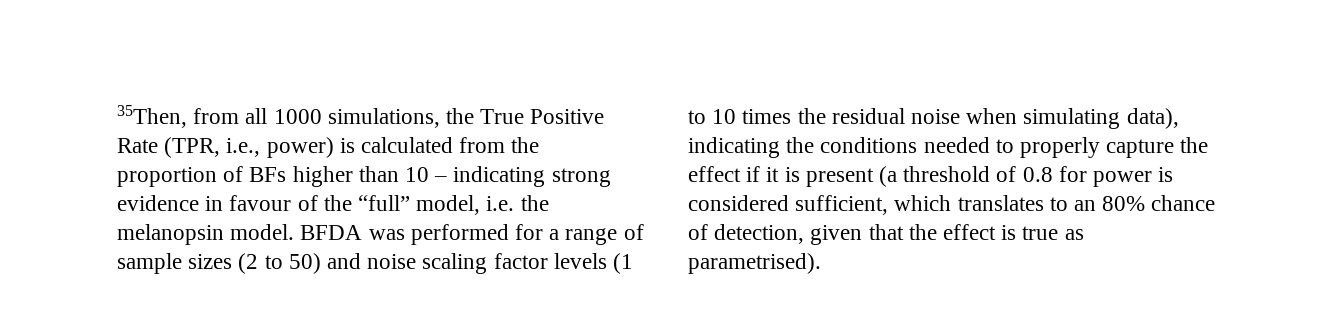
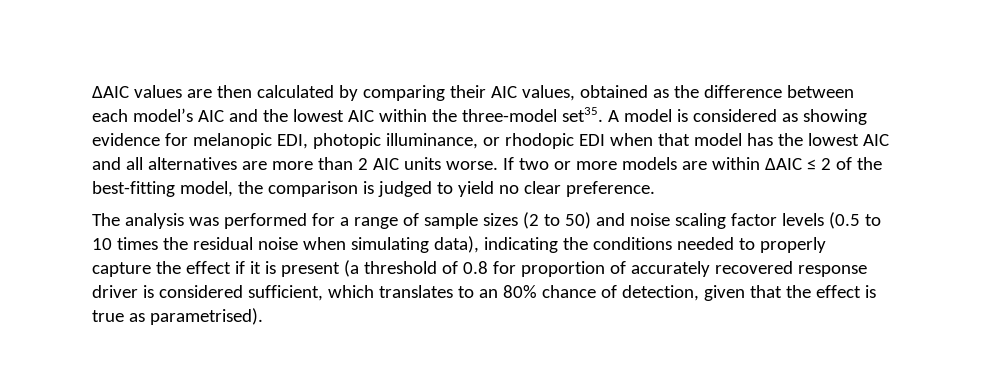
[117,105,605,128] [117,137,540,158] [117,166,611,187] [117,195,549,215] [117,224,363,245] 35Then, from all 1000 simulations, the True Positive Rate (TPR, i.e., power) is calculated from the proportion of BFs higher than 10 – indicating strong evidence in favour of the “full” model, i.e. the melanopsin model. BFDA -> [92,85,854,101] [92,107,867,125] [92,133,889,149] [92,157,882,170] [92,181,655,197] [92,213,184,229] ΔAIC values are then calculated by comparing their AIC values, obtained as the difference between each model’s AIC and the lowest AIC within the three-model set35. A model is considered as showing evidence for melanopic EDI, photopic illuminance, or rhodopic EDI when that model has the lowest AIC and all alternatives are more than 2 AIC units worse. If two or more models are within ΔAIC ≤ 2 of the best-fitting model, the comparison is judged to yield no clear preference. // The analysis
[613,253,634,274] (1 -> [828,212,860,229] (0.5
[1093,171,1153,187] power -> [520,261,867,277] [92,285,138,298] proportion of accurately recovered response driver

